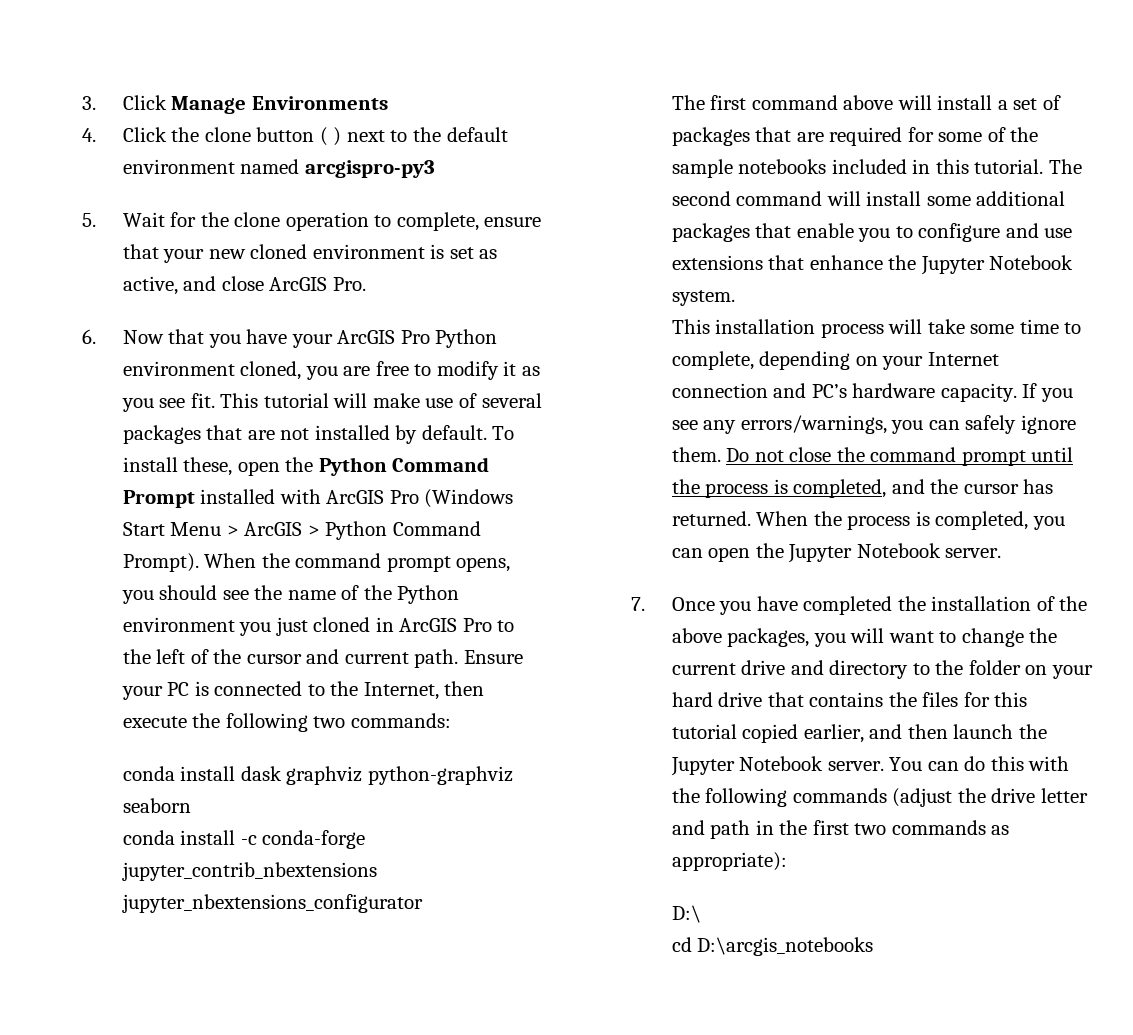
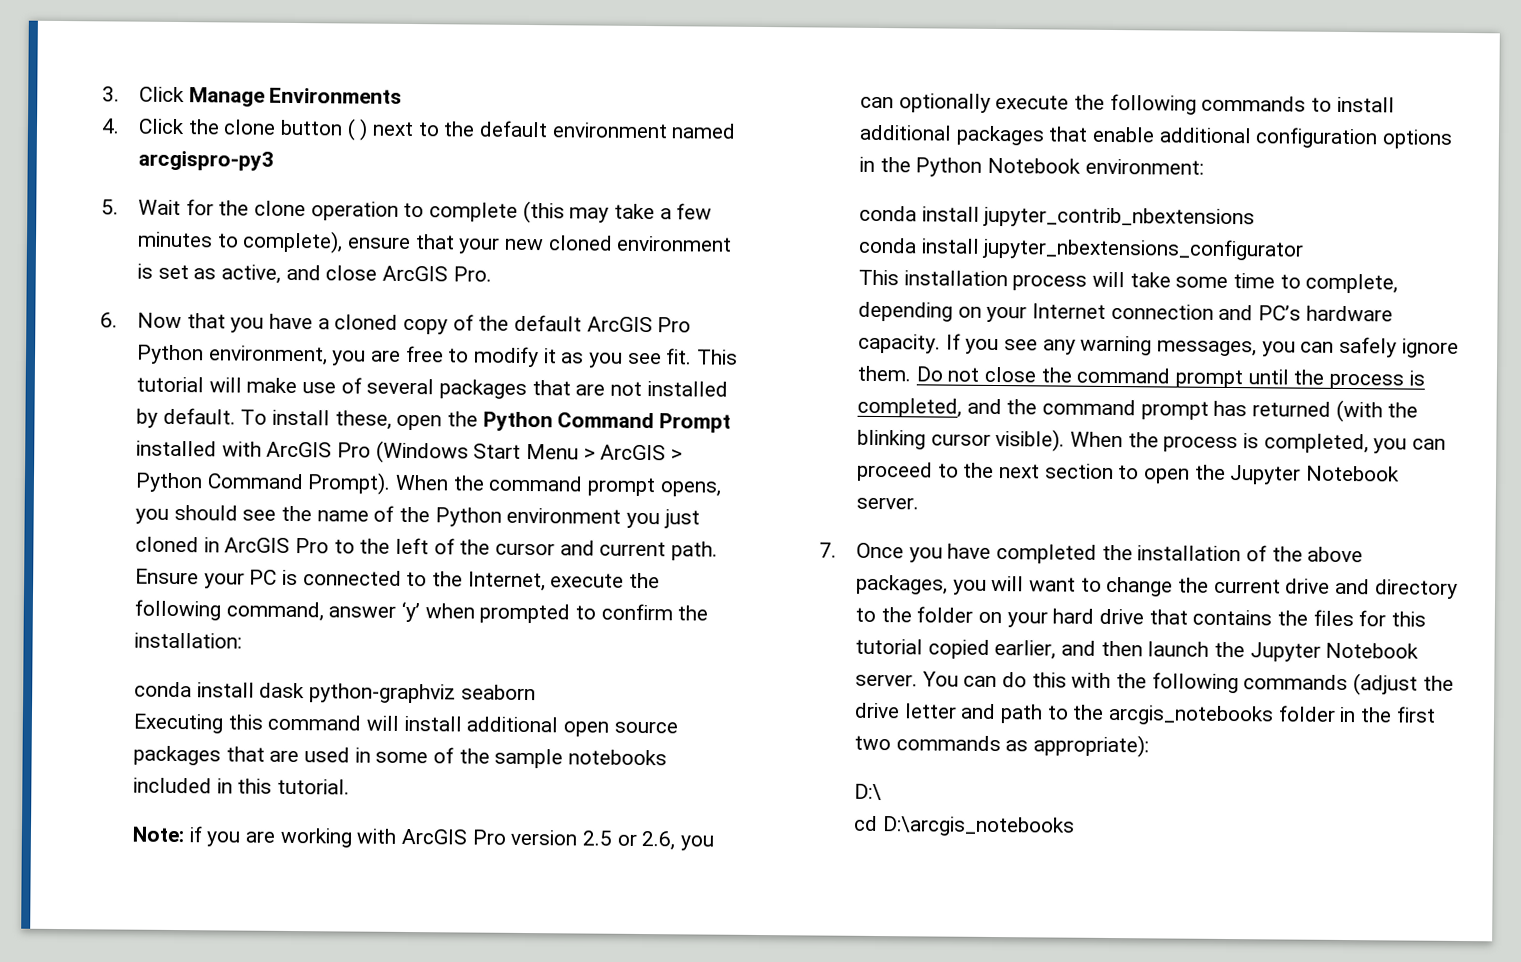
[396,212,479,231] complete, -> [428,200,713,224] [136,230,344,254] complete (this may take a few minutes to complete),
[291,334,333,348] your -> [317,314,582,335] a cloned copy of the default
[122,361,302,380] environment cloned, -> [207,345,328,366] environment,
[444,681,485,696] [122,713,451,732] then execute the following two commands: -> [550,572,660,589] [133,599,709,624] [133,632,242,649] execute the following command, answer ‘y’ when prompted to confirm the installation:
[286,766,363,785] graphviz -> (306, 690) none
[122,830,366,849] [121,862,377,881] [121,894,423,913] [671,95,1061,110] [671,127,934,146] conda install -c conda-forge jupyter_contrib_nbextensions jupyter_nbextensions_configurator // The first command above will install a set of packages that are required for -> [132,713,678,737] [132,745,371,766] Executing this command will install additional open source packages that are used in
[1048,159,1082,174] [671,191,1066,206] [671,223,1073,242] [671,255,1074,275] [671,290,735,306] The second command will install some additional packages that enable you to configure and use extensions that enhance the Jupyter Notebook system. -> [131,826,714,851] [859,93,1395,115] [858,124,1453,149] [858,156,1204,177] [858,205,1256,229] [857,237,1305,261] // Note: if you are working with ArcGIS Pro version 2.5 or 2.6, you can optionally execute the following commands to install additional packages that enable additional configuration options in the Python Notebook environment: // conda install jupyter_contrib_nbextensions // conda install jupyter_nbextensions_configurator
[740,415,887,434] errors/warnings, -> [1080,335,1257,357] warning messages,
[963,479,1054,494] [671,511,751,526] cursor has returned. -> [1041,399,1419,423] [856,429,1066,452] command prompt has returned (with the blinking cursor visible).
(703, 553) none -> [856,461,1140,482] proceed to the next section to
(751, 829) none -> [1046,704,1336,726] to the arcgis_notebooks folder

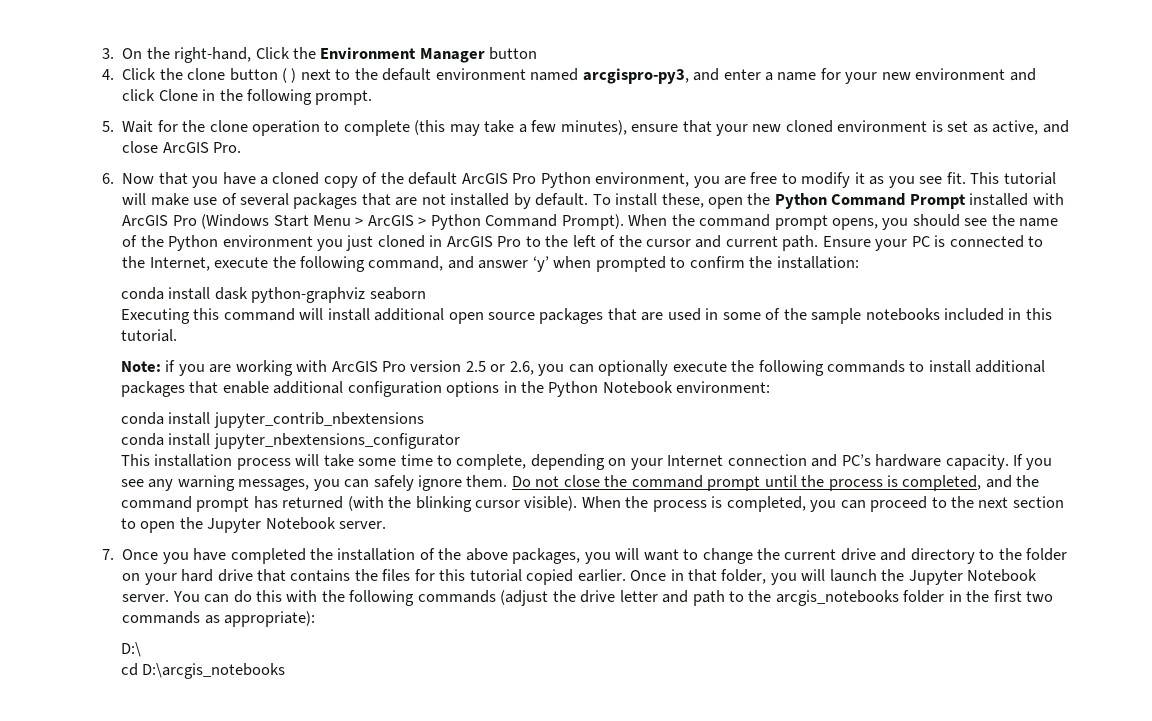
[138,86,403,107] Click Manage Environments -> [122,47,538,63] On the right-hand, Click the Environment Manager button
[137,150,274,171] arcgispro-py3 -> [582,68,1036,84] [122,89,373,105] arcgispro-py3, and enter a name for your new environment and click Clone in the following prompt.
[136,230,344,254] minutes to complete), -> [560,120,627,135] minutes),
(324, 611) none -> [447,256,474,269] and
[994,640,1143,660] earlier, and then -> [577,569,826,585] earlier. Once in that folder, you will

